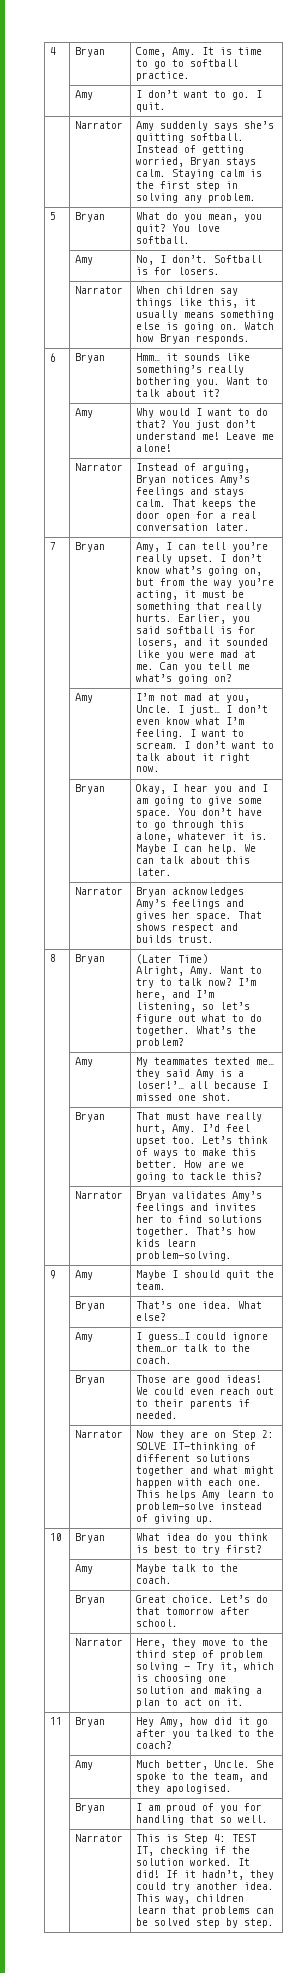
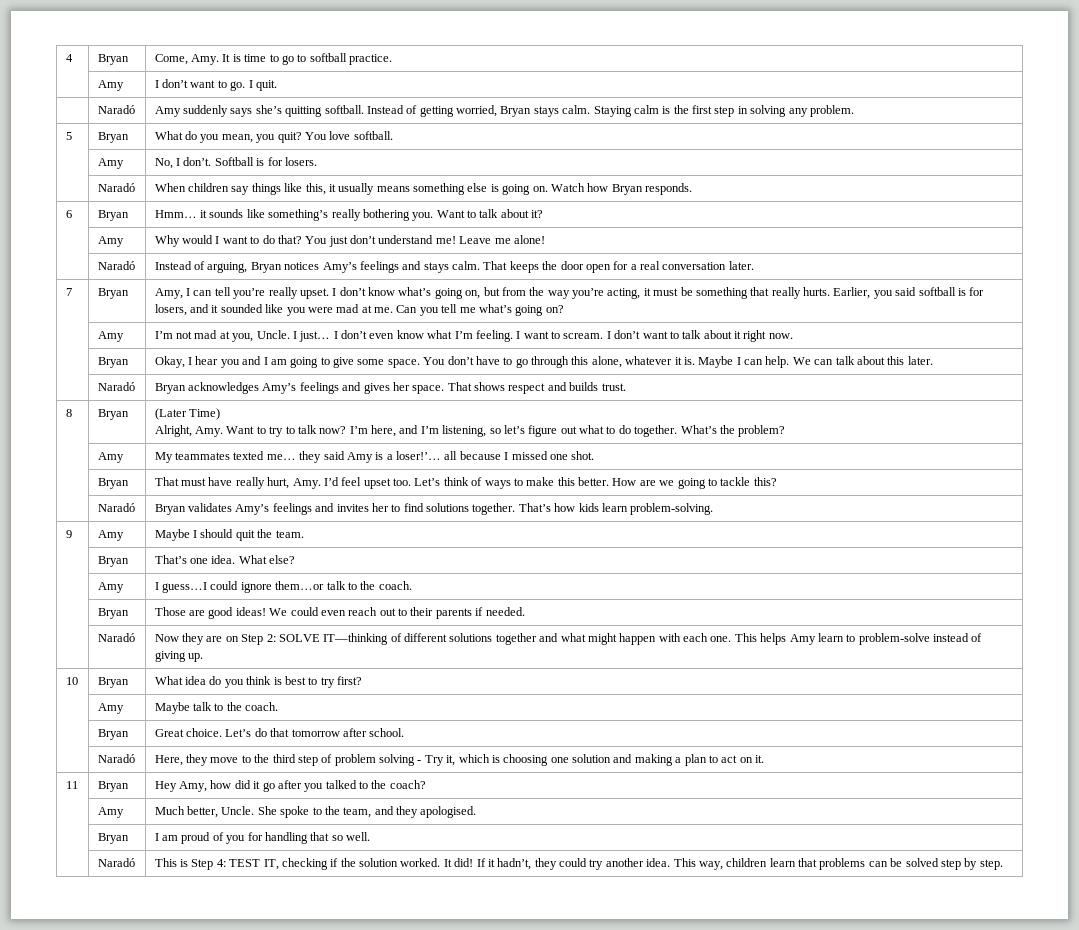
[75,121,124,129] Narrator -> [97,105,135,114] Naradó
[75,286,124,294] Narrator -> [97,183,135,192] Naradó
[75,463,124,471] Narrator -> [97,261,135,270] Naradó
[75,887,124,895] Narrator -> [97,382,135,391] Naradó
[75,1191,124,1199] Narrator -> [97,503,135,512] Naradó
[75,1430,124,1438] Narrator -> [97,633,135,642] Naradó
[75,1638,124,1646] Narrator -> [97,754,135,763] Naradó
[75,1834,124,1842] Narrator -> [97,858,135,867] Naradó

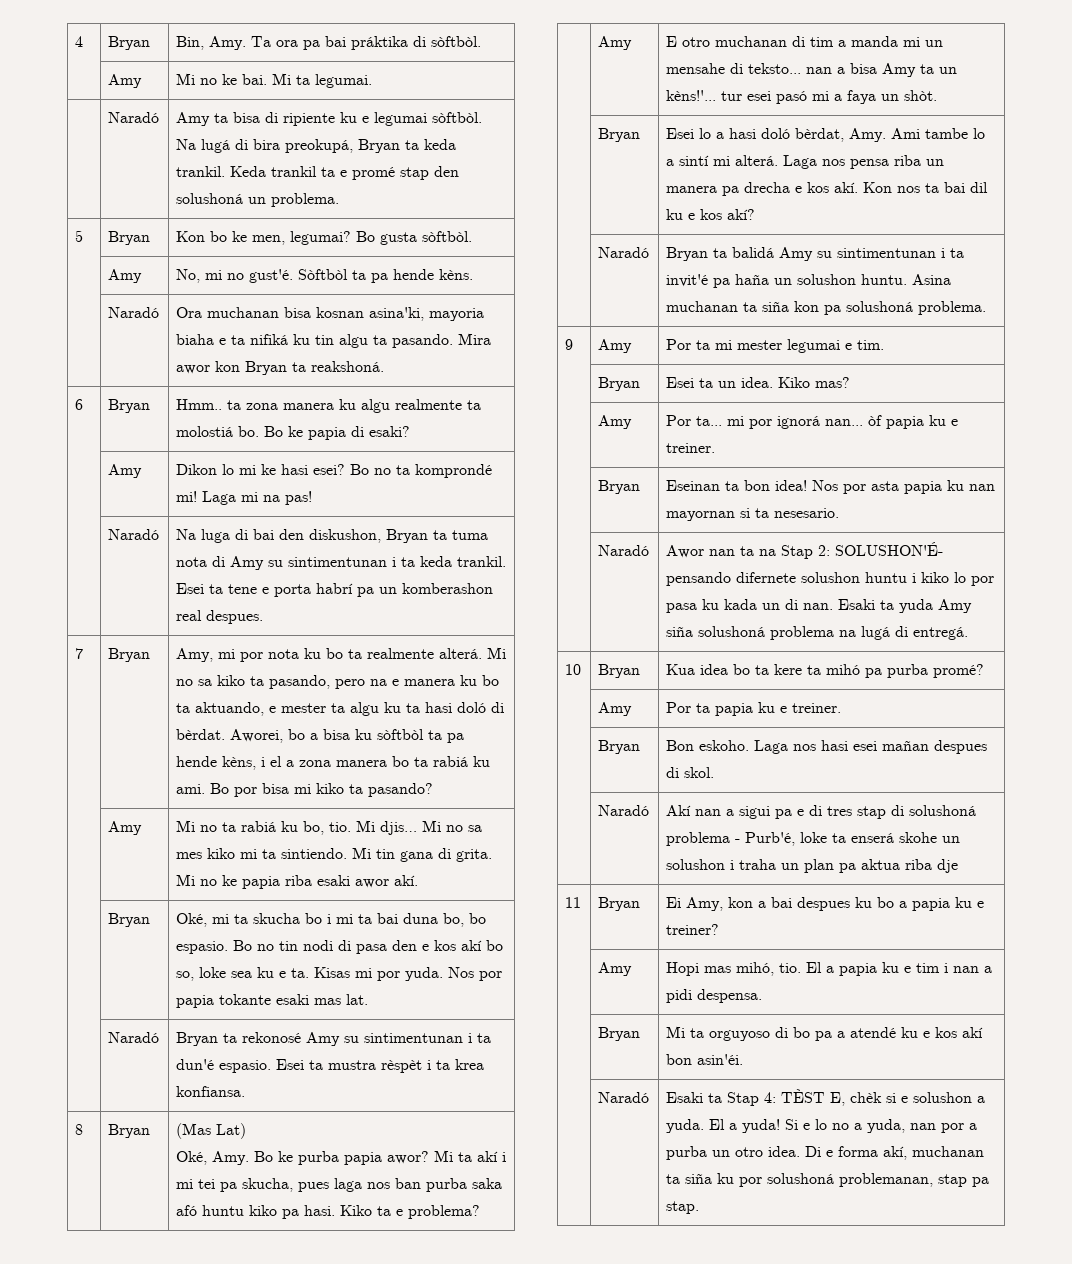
[154,53,393,65] [97,80,124,91] [154,79,277,91] [97,105,135,114] [154,105,854,117] [65,132,72,140] [97,132,129,143] [154,131,393,143] [97,158,124,169] [154,157,317,169] [97,183,135,192] [154,183,693,195] [65,210,72,218] [97,210,129,221] [154,209,544,221] [97,236,124,247] [154,235,545,247] [97,261,135,270] [154,261,754,273] [65,288,72,296] [97,288,129,299] [154,287,985,299] [154,304,564,316] [97,331,124,342] [154,330,793,342] [97,357,129,368] [154,356,933,368] [97,382,135,391] [154,382,626,394] [65,409,72,417] [97,409,129,420] [154,408,221,420] [154,425,786,437] [97,452,124,463] [154,451,595,463] [97,478,129,489] [154,477,777,489] [97,503,135,512] [154,503,714,515] [65,530,72,538] [97,530,124,541] [154,529,304,541] [97,556,129,567] [154,555,296,564] [97,582,124,593] [154,581,412,593] [97,608,129,619] [154,607,525,619] [97,633,135,642] [154,633,983,645] [154,651,204,662] [65,677,78,685] [97,677,129,688] [154,676,363,688] [97,703,124,714] [154,702,279,714] [97,729,129,740] [154,728,405,737] [97,754,135,763] [154,754,765,766] [65,781,78,789] [97,781,129,792] [154,780,426,792] [97,807,124,818] [154,806,477,818] [97,833,129,844] [154,832,371,844] [97,858,135,867] [154,858,1003,870] Come, Amy. It is time to go to softball practice. // | Amy | I don’t want to go. I quit. // | Naradó | Amy suddenly says she’s quitting softball. Instead of getting worried, Bryan stays calm. Staying calm is the first step in solving any problem. // 5 | Bryan | What do you mean, you quit? You love softball. // | Amy | No, I don’t. Softball is for losers. // | Naradó | When children say things like this, it usually means something else is going on. Watch how Bryan responds. // 6 | Bryan | Hmm… it sounds like something’s really bothering you. Want to talk about it? // | Amy | Why would I want to do that? You just don’t understand me! Leave me alone! // | Naradó | Instead of arguing, Bryan notices Amy’s feelings and stays calm. That keeps the door open for a real conversation later. // 7 | Bryan | Amy, I can tell you’re really upset. I don’t know what’s going on, but from the way you’re acting, it must be something that really hurts. Earlier, you said softball is for losers, and it sounded like you were mad at me. Can you tell me what’s going on? // | Amy | I’m not mad at you, Uncle. I just… I don’t even know what I’m feeling. I want to scream. I don’t want to talk about it right now. // | Bryan | Okay, I hear you and I am going to give some space. You don’t have to go through this alone, whatever it is. Maybe I can help. We can talk about this later. // | Naradó | Bryan acknowledges Amy’s feelings and gives her space. That shows respect and builds trust. // 8 | Bryan | (Later Time) // Alright, Amy. Want to try to talk now? I’m here, and I’m listening, so let’s figure out what to do together. What’s the problem? // | Amy | My teammates texted me… they said Amy is a loser!’… all because I missed one shot. // | Bryan | That must have really hurt, Amy. I’d feel upset too. Let’s think of ways to make this better. How are we going to tackle this? // | Naradó | Bryan validates Amy’s feelings and invites her to find solutions together. That’s how kids learn problem-solving. // 9 | Amy | Maybe I should quit the team. // | Bryan | That’s one idea. What else? // | Amy | I guess…I could ignore them…or talk to the coach. // | Bryan | Those are good ideas! We could even reach out to their parents if needed. // | Naradó | Now they are on Step 2: SOLVE IT—thinking of different solutions together and what might happen with each one. This helps Amy learn to problem-solve instead of giving up. // 10 | Bryan | What idea do you think is best to try first? // | Amy | Maybe talk to the coach. // | Bryan | Great choice. Let’s do that tomorrow after school. // | Naradó | Here, they move to the third step of problem solving - Try it, which is choosing one solution and making a plan to act on it. // 11 | Bryan | Hey Amy, how did it go after you talked to the coach? // | Amy | Much better, Uncle. She spoke to the team, and they apologised. // | Bryan | I am proud of you for handling that so well. // | Naradó | This is Step 4: TEST IT, checking if the solution worked. It did! If it hadn’t, they could try another idea. This way, children learn that problems can be solved step by step. -> [176,36,482,50] [108,74,143,88] [176,73,373,88] [108,112,160,123] [176,112,483,126] [176,139,457,153] [176,166,460,180] [176,193,340,207] [75,230,84,242] [108,231,151,245] [176,231,473,245] [108,269,143,283] [176,269,474,283] [108,307,160,318] [176,307,485,321] [176,333,492,348] [176,361,385,375] [75,399,84,410] [108,399,151,413] [176,399,482,413] [176,426,411,440] [108,464,143,478] [176,464,493,478] [176,491,313,505] [108,529,160,540] [176,529,489,543] [176,556,507,570] [176,583,494,597] [176,610,264,624] [75,648,84,659] [108,648,151,662] [176,647,507,662] [176,675,500,689] [176,702,505,716] [176,729,465,743] [176,756,491,770] [176,783,434,797] [108,821,143,835] [176,820,483,835] [176,847,493,862] [176,874,419,889] [108,913,151,927] [176,913,487,927] [176,940,504,954] [176,967,503,981] [176,994,369,1008] [108,1032,160,1043] [176,1032,492,1046] [176,1059,485,1073] [176,1086,246,1097] [75,1124,84,1135] [108,1124,151,1138] [176,1123,247,1139] [176,1150,507,1165] [176,1178,503,1192] [176,1205,481,1219] [598,36,633,50] [666,36,944,47] [666,63,958,77] [666,90,938,104] [598,128,641,142] [666,128,986,142] [666,155,945,169] [666,182,989,196] [666,209,756,220] [598,247,650,258] [666,247,965,261] [666,274,952,288] [666,301,987,315] [565,339,574,350] [598,339,633,353] [666,339,885,353] [598,377,641,391] [666,377,851,388] [598,415,633,429] [666,415,959,429] [666,443,716,453] [598,480,641,494] [666,480,996,494] [666,508,840,521] [598,545,650,556] [666,542,944,559] [666,572,995,586] [666,599,973,613] [666,626,969,640] [565,664,582,675] [598,664,641,678] [666,664,985,678] [598,702,633,716] [666,702,842,716] [598,740,641,754] [666,740,988,754] [666,767,715,778] [598,805,650,816] [666,805,977,819] [666,832,961,846] [666,859,959,873] [565,897,582,908] [598,897,641,911] [666,897,985,911] [666,924,720,935] [598,962,633,976] [666,962,993,976] [666,989,763,1003] [598,1027,641,1041] [666,1026,984,1041] [666,1054,744,1065] [598,1092,650,1103] [666,1089,986,1106] [666,1119,978,1133] [666,1146,985,1160] [666,1173,990,1187] [666,1201,700,1214] Bin, Amy. Ta ora pa bai práktika di sòftbòl. // | Amy | Mi no ke bai. Mi ta legumai. // | Naradó | Amy ta bisa di ripiente ku e legumai sòftbòl. Na lugá di bira preokupá, Bryan ta keda trankil. Keda trankil ta e promé stap den solushoná un problema. // 5 | Bryan | Kon bo ke men, legumai? Bo gusta sòftbòl. // | Amy | No, mi no gust'é. Sòftbòl ta pa hende kèns. // | Naradó | Ora muchanan bisa kosnan asina'ki, mayoria biaha e ta nifiká ku tin algu ta pasando. Mira awor kon Bryan ta reakshoná. // 6 | Bryan | Hmm.. ta zona manera ku algu realmente ta molostiá bo. Bo ke papia di esaki? // | Amy | Dikon lo mi ke hasi esei? Bo no ta komprondé mi! Laga mi na pas! // | Naradó | Na luga di bai den diskushon, Bryan ta tuma nota di Amy su sintimentunan i ta keda trankil. Esei ta tene e porta habrí pa un komberashon real despues. // 7 | Bryan | Amy, mi por nota ku bo ta realmente alterá. Mi no sa kiko ta pasando, pero na e manera ku bo ta aktuando, e mester ta algu ku ta hasi doló di bèrdat. Aworei, bo a bisa ku sòftbòl ta pa hende kèns, i el a zona manera bo ta rabiá ku ami. Bo por bisa mi kiko ta pasando? // | Amy | Mi no ta rabiá ku bo, tio. Mi djis… Mi no sa mes kiko mi ta sintiendo. Mi tin gana di grita. Mi no ke papia riba esaki awor akí. // | Bryan | Oké, mi ta skucha bo i mi ta bai duna bo, bo espasio. Bo no tin nodi di pasa den e kos akí bo so, loke sea ku e ta. Kisas mi por yuda. Nos por papia tokante esaki mas lat. // | Naradó | Bryan ta rekonosé Amy su sintimentunan i ta dun'é espasio. Esei ta mustra rèspèt i ta krea konfiansa. // 8 | Bryan | (Mas Lat) // Oké, Amy. Bo ke purba papia awor? Mi ta akí i mi tei pa skucha, pues laga nos ban purba saka afó huntu kiko pa hasi. Kiko ta e problema? // | Amy | E otro muchanan di tim a manda mi un mensahe di teksto... nan a bisa Amy ta un kèns!'... tur esei pasó mi a faya un shòt. // | Bryan | Esei lo a hasi doló bèrdat, Amy. Ami tambe lo a sintí mi alterá. Laga nos pensa riba un manera pa drecha e kos akí. Kon nos ta bai dil ku e kos akí? // | Naradó | Bryan ta balidá Amy su sintimentunan i ta invit'é pa haña un solushon huntu. Asina muchanan ta siña kon pa solushoná problema. // 9 | Amy | Por ta mi mester legumai e tim. // | Bryan | Esei ta un idea. Kiko mas? // | Amy | Por ta... mi por ignorá nan... òf papia ku e treiner. // | Bryan | Eseinan ta bon idea! Nos por asta papia ku nan mayornan si ta nesesario. // | Naradó | Awor nan ta na Stap 2: SOLUSHON'É- pensando difernete solushon huntu i kiko lo por pasa ku kada un di nan. Esaki ta yuda Amy siña solushoná problema na lugá di entregá. // 10 | Bryan | Kua idea bo ta kere ta mihó pa purba promé? // | Amy | Por ta papia ku e treiner. // | Bryan | Bon eskoho. Laga nos hasi esei mañan despues di skol. // | Naradó | Akí nan a sigui pa e di tres stap di solushoná problema - Purb'é, loke ta enserá skohe un solushon i traha un plan pa aktua riba dje // 11 | Bryan | Ei Amy, kon a bai despues ku bo a papia ku e treiner? // | Amy | Hopi mas mihó, tio. El a papia ku e tim i nan a pidi despensa. // | Bryan | Mi ta orguyoso di bo pa a atendé ku e kos akí bon asin'éi. // | Naradó | Esaki ta Stap 4: TÈST E, chèk si e solushon a yuda. El a yuda! Si e lo no a yuda, nan por a purba un otro idea. Di e forma akí, muchanan ta siña ku por solushoná problemanan, stap pa stap.

